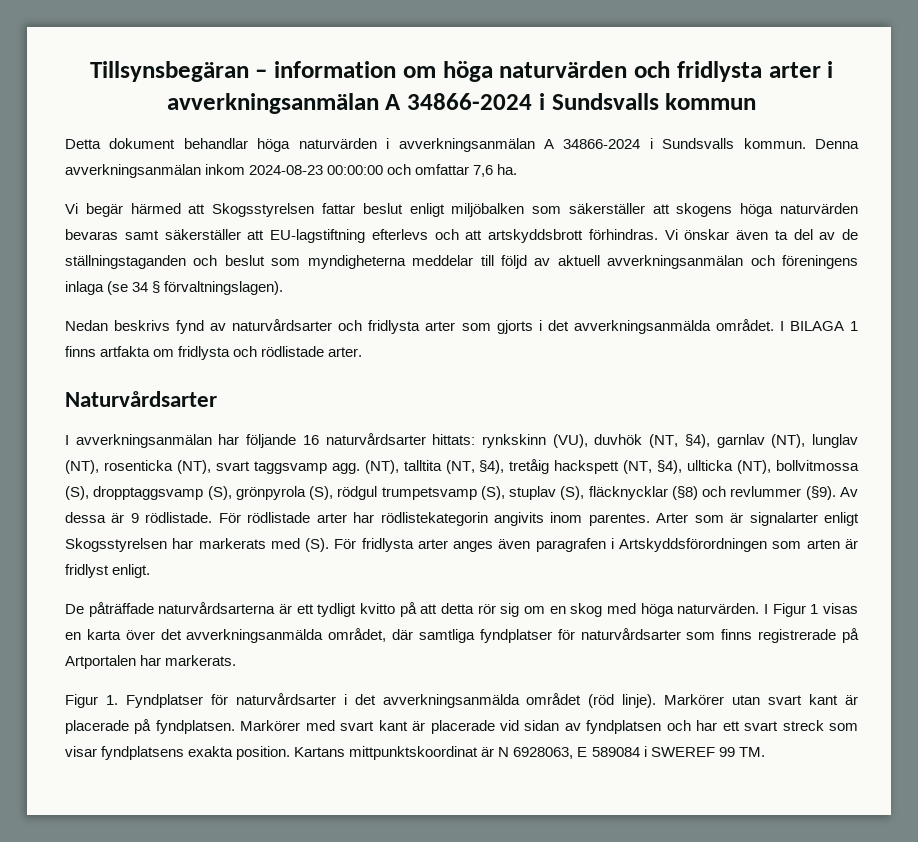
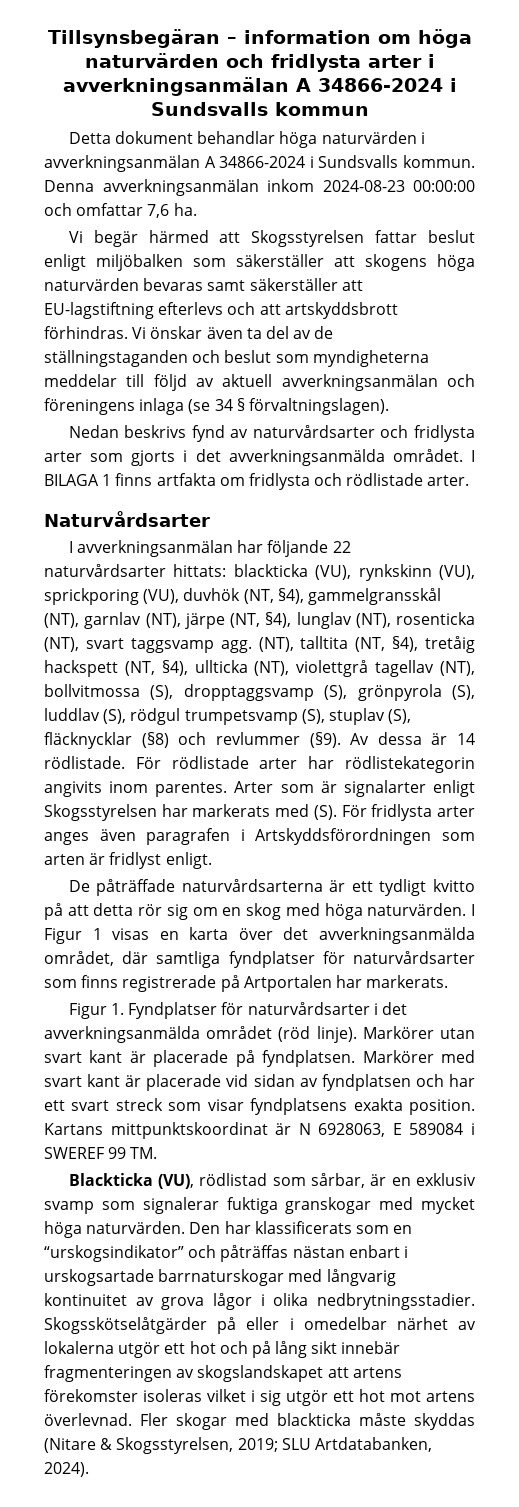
[302,435,319,445] 16 -> [332,541,351,553] 22
[482,434,806,448] rynkskinn (VU), duvhök (NT, §4), garnlav (NT), -> [233,564,475,581] [44,588,441,605] [44,612,292,629] blackticka (VU), rynkskinn (VU), sprickporing (VU), duvhök (NT, §4), gammelgransskål (NT), garnlav (NT), järpe (NT, §4),
(772, 467) none -> [296,660,475,677] violettgrå tagellav (NT),
(334, 493) none -> [44,708,127,724] luddlav (S),
[130,513,139,523] 9 -> [457,733,475,745] 14
(765, 752) none -> [68,1173,477,1189] [44,1197,475,1214] [44,1221,413,1238] [44,1245,408,1262] [44,1269,396,1286] [44,1293,475,1310] [44,1317,476,1334] [44,1341,401,1358] [44,1365,402,1382] [44,1389,475,1406] [44,1413,475,1430] [44,1437,432,1454] [44,1462,89,1477] // Blackticka (VU), rödlistad som sårbar, är en exklusiv svamp som signalerar fuktiga granskogar med mycket höga naturvärden. Den har klassificerats som en “urskogsindikator” och påträffas nästan enbart i urskogsartade barrnaturskogar med långvarig kontinuitet av grova lågor i olika nedbrytningsstadier. Skogsskötselåtgärder på eller i omedelbar närhet av lokalerna utgör ett hot och på lång sikt innebär fragmenteringen av skogslandskapet att artens förekomster isoleras vilket i sig utgör ett hot mot artens överlevnad. Fler skogar med blackticka måste skyddas (Nitare & Skogsstyrelsen, 2019; SLU Artdatabanken, 2024).

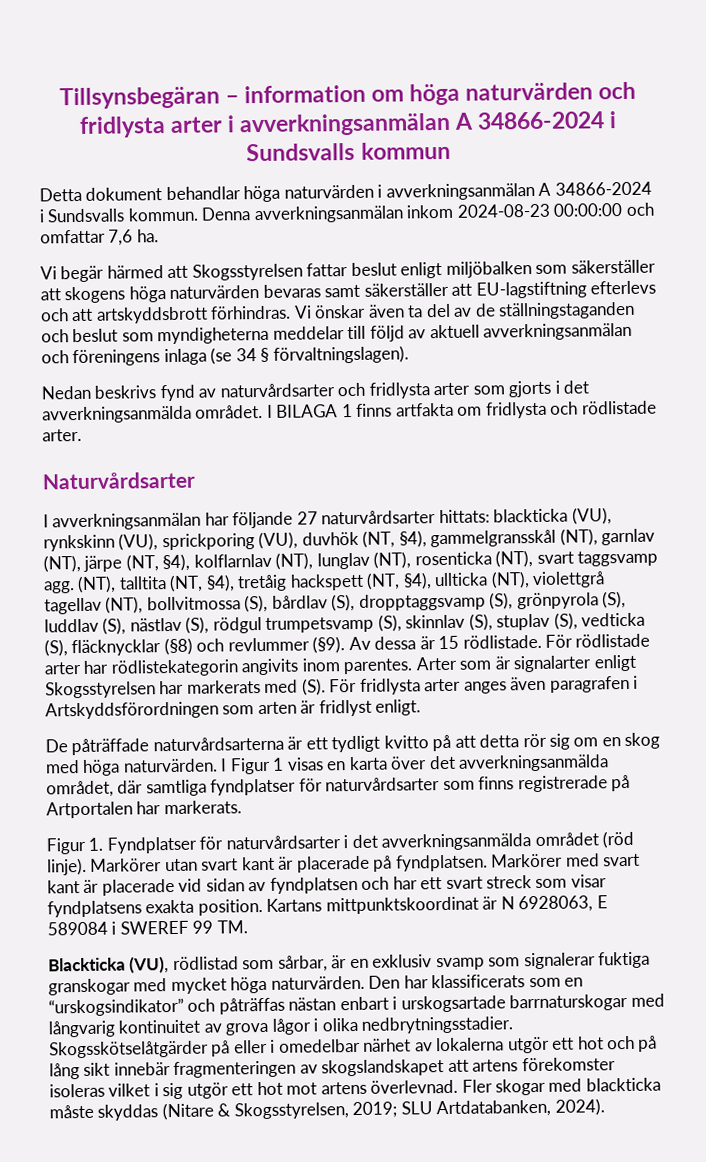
[332,541,351,553] 22 -> [296,511,318,525] 27
(292, 620) none -> [193,552,314,570] kolflarnlav (NT),
(174, 692) none -> [271,593,356,612] bårdlav (S),
(127, 716) none -> [129,616,210,634] nästlav (S),
[328,708,385,725] stuplav -> [405,612,646,631] skinnlav (S), stuplav (S), vedticka
[457,733,475,745] 14 -> [438,635,460,650] 15

